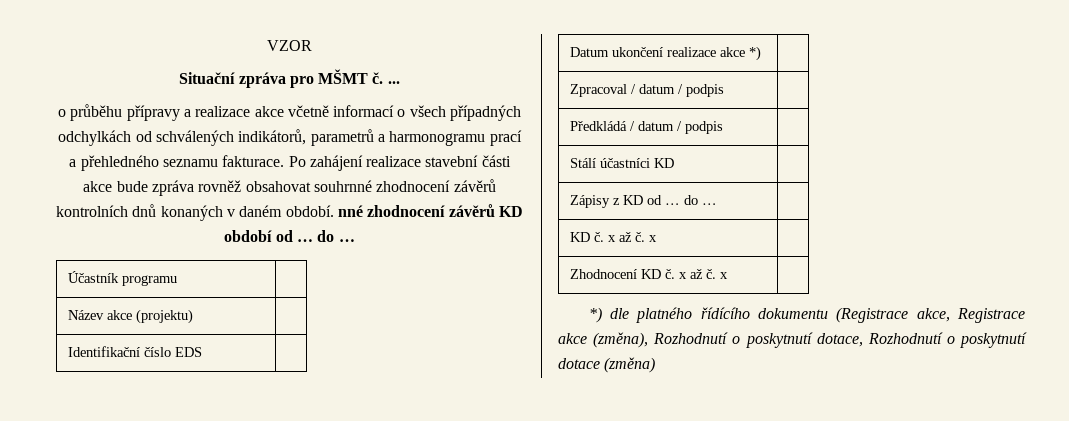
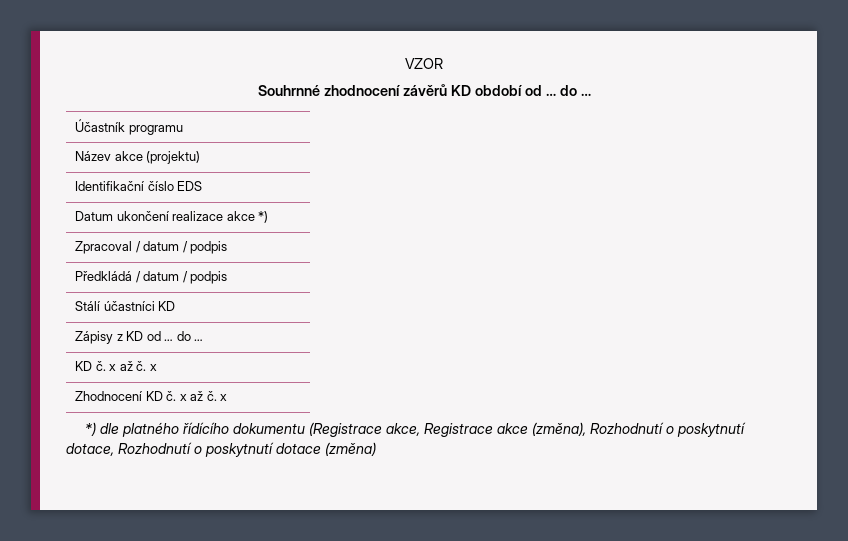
[179,69,400,88] [57,104,522,121] [58,129,522,146] [69,155,511,171] [83,179,496,196] [56,204,363,221] Situační zpráva pro MŠMT č. ... // o průběhu přípravy a realizace akce včetně informací o všech případných odchylkách od schválených indikátorů, parametrů a harmonogramu prací a přehledného seznamu fakturace. Po zahájení realizace stavební části akce bude zpráva rovněž obsahovat souhrnné zhodnocení závěrů kontrolních dnů konaných v daném období. nné -> [257,85,320,96] Souhrnné

